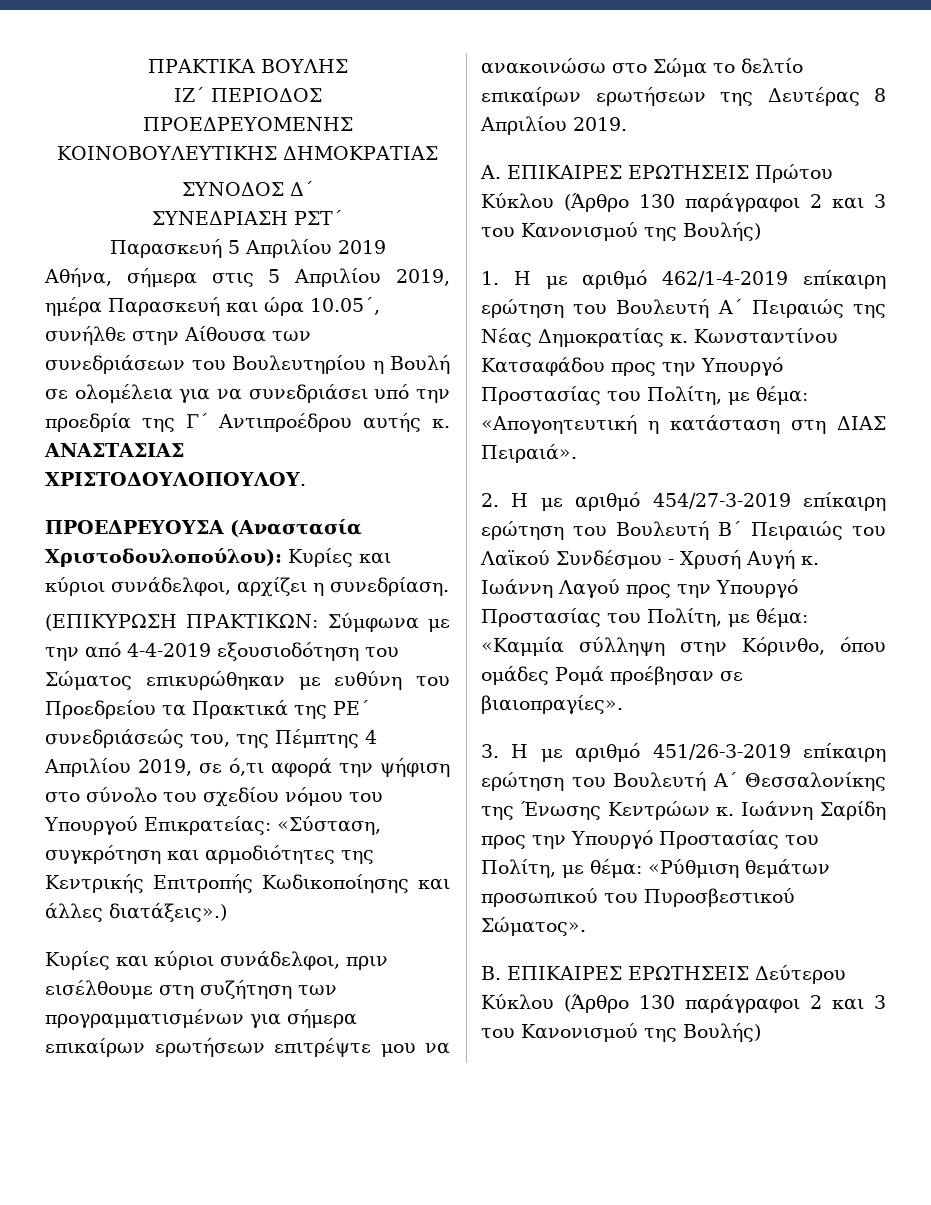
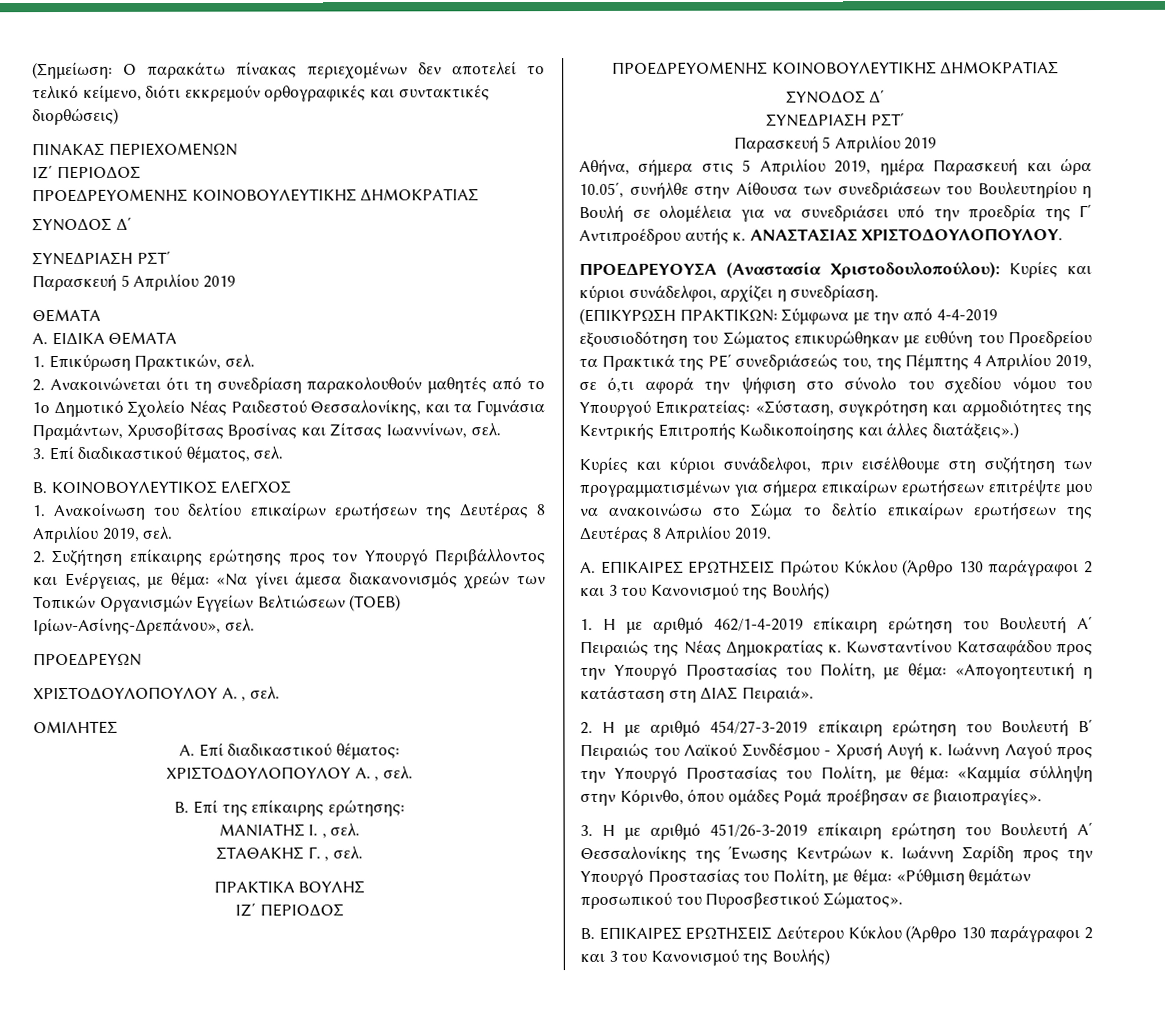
(147, 66) none -> [32,61,545,80] [32,84,490,102] [32,107,119,126] [32,142,238,157] [32,165,141,180] [32,188,480,203] [32,216,132,232] [32,250,171,266] [32,273,236,292] [32,308,101,323] [32,331,178,346] [32,353,255,372] [32,376,545,394] [32,399,545,418] [32,422,501,441] [32,445,284,463] [32,480,292,495] [32,502,546,521] [33,525,174,544] [33,548,546,567] [33,571,546,589] [33,594,402,612] [33,617,255,636] [33,652,142,667] [33,685,280,702] [33,720,118,735] [179,742,400,760] [166,765,413,782] [174,799,405,817] [218,822,361,839] [216,845,363,862] (Σημείωση: Ο παρακάτω πίνακας περιεχομένων δεν αποτελεί το τελικό κείμενο, διότι εκκρεμούν ορθογραφικές και συντακτικές διορθώσεις) // ΠΙΝΑΚΑΣ ΠΕΡΙΕΧΟΜΕΝΩΝ // ΙΖ΄ ΠΕΡΙΟΔΟΣ // ΠΡΟΕΔΡΕΥΟΜΕΝΗΣ ΚΟΙΝΟΒΟΥΛΕΥΤΙΚΗΣ ΔΗΜΟΚΡΑΤΙΑΣ // ΣΥΝΟΔΟΣ Δ΄ // ΣΥΝΕΔΡΙΑΣΗ ΡΣΤ΄ // Παρασκευή 5 Απριλίου 2019 // ΘΕΜΑΤΑ // Α. ΕΙΔΙΚΑ ΘΕΜΑΤΑ // 1. Επικύρωση Πρακτικών, σελ. // 2. Ανακοινώνεται ότι τη συνεδρίαση παρακολουθούν μαθητές από το 1ο Δημοτικό Σχολείο Νέας Ραιδεστού Θεσσαλονίκης, και τα Γυμνάσια Πραμάντων, Χρυσοβίτσας Βροσίνας και Ζίτσας Ιωαννίνων, σελ. // 3. Επί διαδικαστικού θέματος, σελ. // Β. ΚΟΙΝΟΒΟΥΛΕΥΤΙΚΟΣ ΕΛΕΓΧΟΣ // 1. Ανακοίνωση του δελτίου επικαίρων ερωτήσεων της Δευτέρας 8 Απριλίου 2019, σελ. // 2. Συζήτηση επίκαιρης ερώτησης προς τον Υπουργό Περιβάλλοντος και Ενέργειας, με θέμα: «Να γίνει άμεσα διακανονισμός χρεών των Τοπικών Οργανισμών Εγγείων Βελτιώσεων (ΤΟΕΒ) Ιρίων-Ασίνης-Δρεπάνου», σελ. // ΠΡΟΕΔΡΕΥΩΝ // ΧΡΙΣΤΟΔΟΥΛΟΠΟΥΛΟΥ Α. , σελ. // ΟΜΙΛΗΤΕΣ // Α. Επί διαδικαστικού θέματος: // ΧΡΙΣΤΟΔΟΥΛΟΠΟΥΛΟΥ Α. , σελ. // Β. Επί της επίκαιρης ερώτησης: // ΜΑΝΙΑΤΗΣ Ι. , σελ. // ΣΤΑΘΑΚΗΣ Γ. , σελ. //

